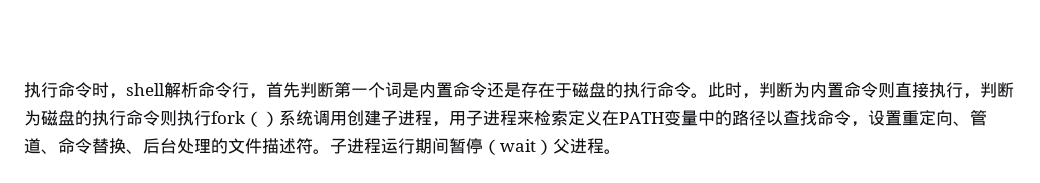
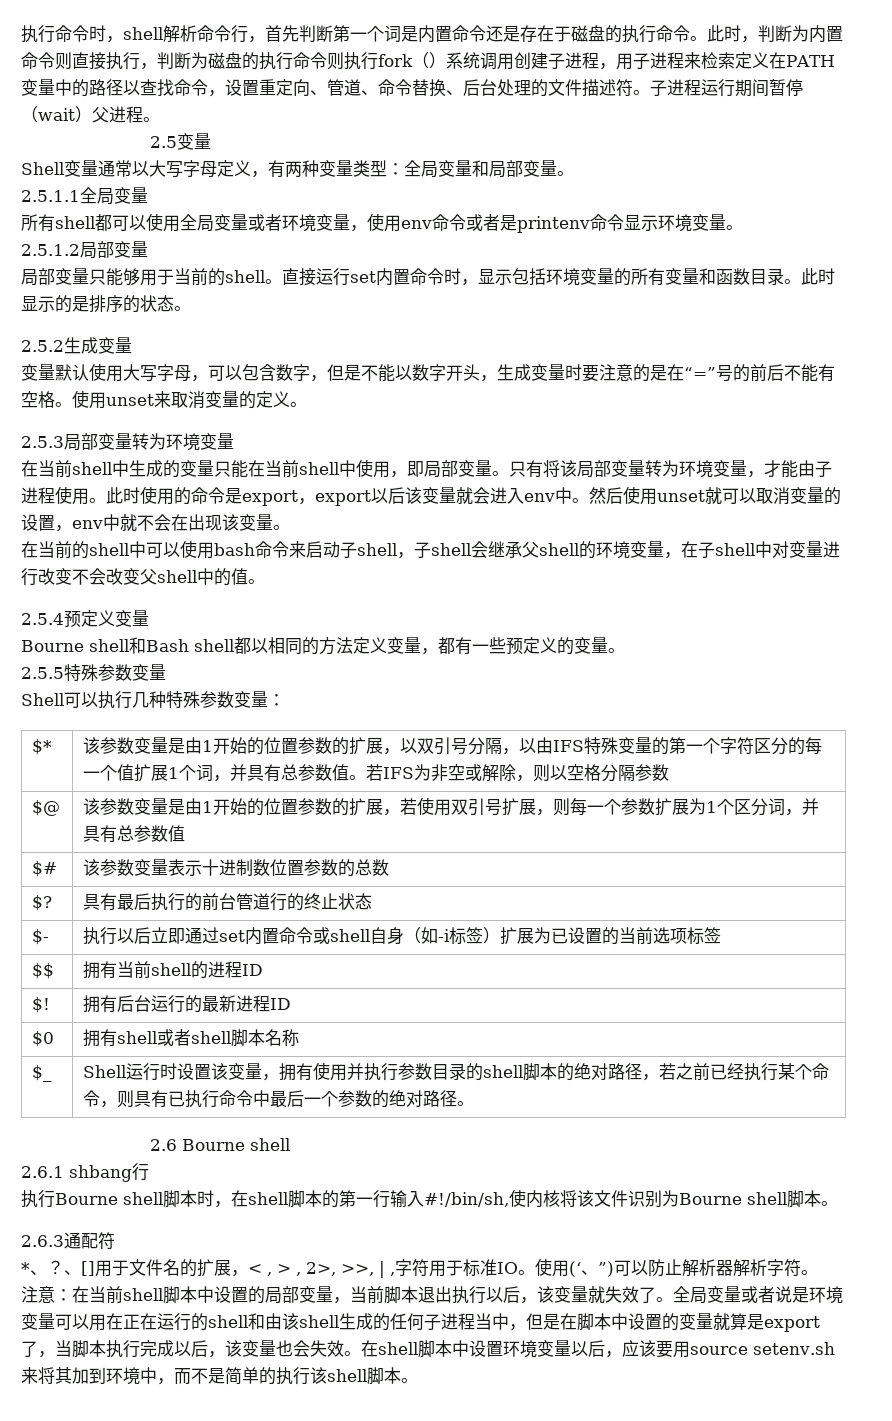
(621, 151) none -> [149,133,211,150] [21,160,574,178] [21,187,148,205] [21,213,743,233] [21,241,148,259] [21,268,835,286] [21,295,191,313] [21,337,132,354] [21,363,835,382] [21,390,307,409] [21,433,234,451] [21,459,832,478] [21,486,841,506] [21,514,290,532] [21,540,840,559] [21,568,265,586] [21,610,149,628] [21,637,625,655] [21,664,166,681] [21,691,285,709] [32,739,53,755] [83,737,823,755] [83,764,670,782] [32,800,61,816] [83,797,820,816] [83,825,186,843] [32,861,58,877] [83,859,390,877] [32,895,53,911] [83,893,373,911] [32,929,50,945] [83,927,722,945] [32,963,55,979] [83,961,264,979] [32,997,51,1013] [83,995,292,1013] [32,1031,55,1047] [83,1029,300,1047] [32,1065,53,1082] [83,1062,830,1081] [83,1090,475,1108] [149,1138,290,1151] [21,1163,149,1182] [21,1189,838,1208] [21,1232,115,1250] [21,1258,818,1278] [21,1286,843,1304] [21,1313,820,1332] [21,1340,835,1358] [21,1367,418,1385] // 2.5变量 // Shell变量通常以大写字母定义，有两种变量类型：全局变量和局部变量。 // 2.5.1.1全局变量 // 所有shell都可以使用全局变量或者环境变量，使用env命令或者是printenv命令显示环境变量。 // 2.5.1.2局部变量 // 局部变量只能够用于当前的shell。直接运行set内置命令时，显示包括环境变量的所有变量和函数目录。此时显示的是排序的状态。 // 2.5.2生成变量 // 变量默认使用大写字母，可以包含数字，但是不能以数字开头，生成变量时要注意的是在“=”号的前后不能有空格。使用unset来取消变量的定义。 // 2.5.3局部变量转为环境变量 // 在当前shell中生成的变量只能在当前shell中使用，即局部变量。只有将该局部变量转为环境变量，才能由子进程使用。此时使用的命令是export，export以后该变量就会进入env中。然后使用unset就可以取消变量的设置，env中就不会在出现该变量。 // 在当前的shell中可以使用bash命令来启动子shell，子shell会继承父shell的环境变量，在子shell中对变量进行改变不会改变父shell中的值。 // 2.5.4预定义变量 // Bourne shell和Bash shell都以相同的方法定义变量，都有一些预定义的变量。 // 2.5.5特殊参数变量 // Shell可以执行几种特殊参数变量： // $* | 该参数变量是由1开始的位置参数的扩展，以双引号分隔，以由IFS特殊变量的第一个字符区分的每一个值扩展1个词，并具有总参数值。若IFS为非空或解除，则以空格分隔参数 // $@ | 该参数变量是由1开始的位置参数的扩展，若使用双引号扩展，则每一个参数扩展为1个区分词，并具有总参数值 // $# | 该参数变量表示十进制数位置参数的总数 // $? | 具有最后执行的前台管道行的终止状态 // $- | 执行以后立即通过set内置命令或shell自身（如-i标签）扩展为已设置的当前选项标签 // $$ | 拥有当前shell的进程ID // $! | 拥有后台运行的最新进程ID // $0 | 拥有shell或者shell脚本名称 // $_ | Shell运行时设置该变量，拥有使用并执行参数目录的shell脚本的绝对路径，若之前已经执行某个命令，则具有已执行命令中最后一个参数的绝对路径。 // 2.6 Bourne shell // 2.6.1 shbang行 // 执行Bourne shell脚本时，在shell脚本的第一行输入#!/bin/sh,使内核将该文件识别为Bourne shell脚本。 // 2.6.3通配符 // *、？、[]用于文件名的扩展，< , > , 2>, >>, | ,字符用于标准IO。使用(‘、”)可以防止解析器解析字符。 // 注意：在当前shell脚本中设置的局部变量，当前脚本退出执行以后，该变量就失效了。全局变量或者说是环境变量可以用在正在运行的shell和由该shell生成的任何子进程当中，但是在脚本中设置的变量就算是export了，当脚本执行完成以后，该变量也会失效。在shell脚本中设置环境变量以后，应该要用source setenv.sh来将其加到环境中，而不是简单的执行该shell脚本。

